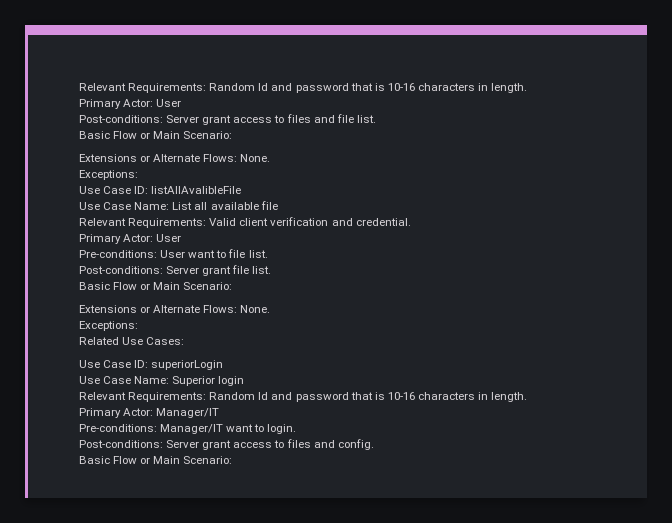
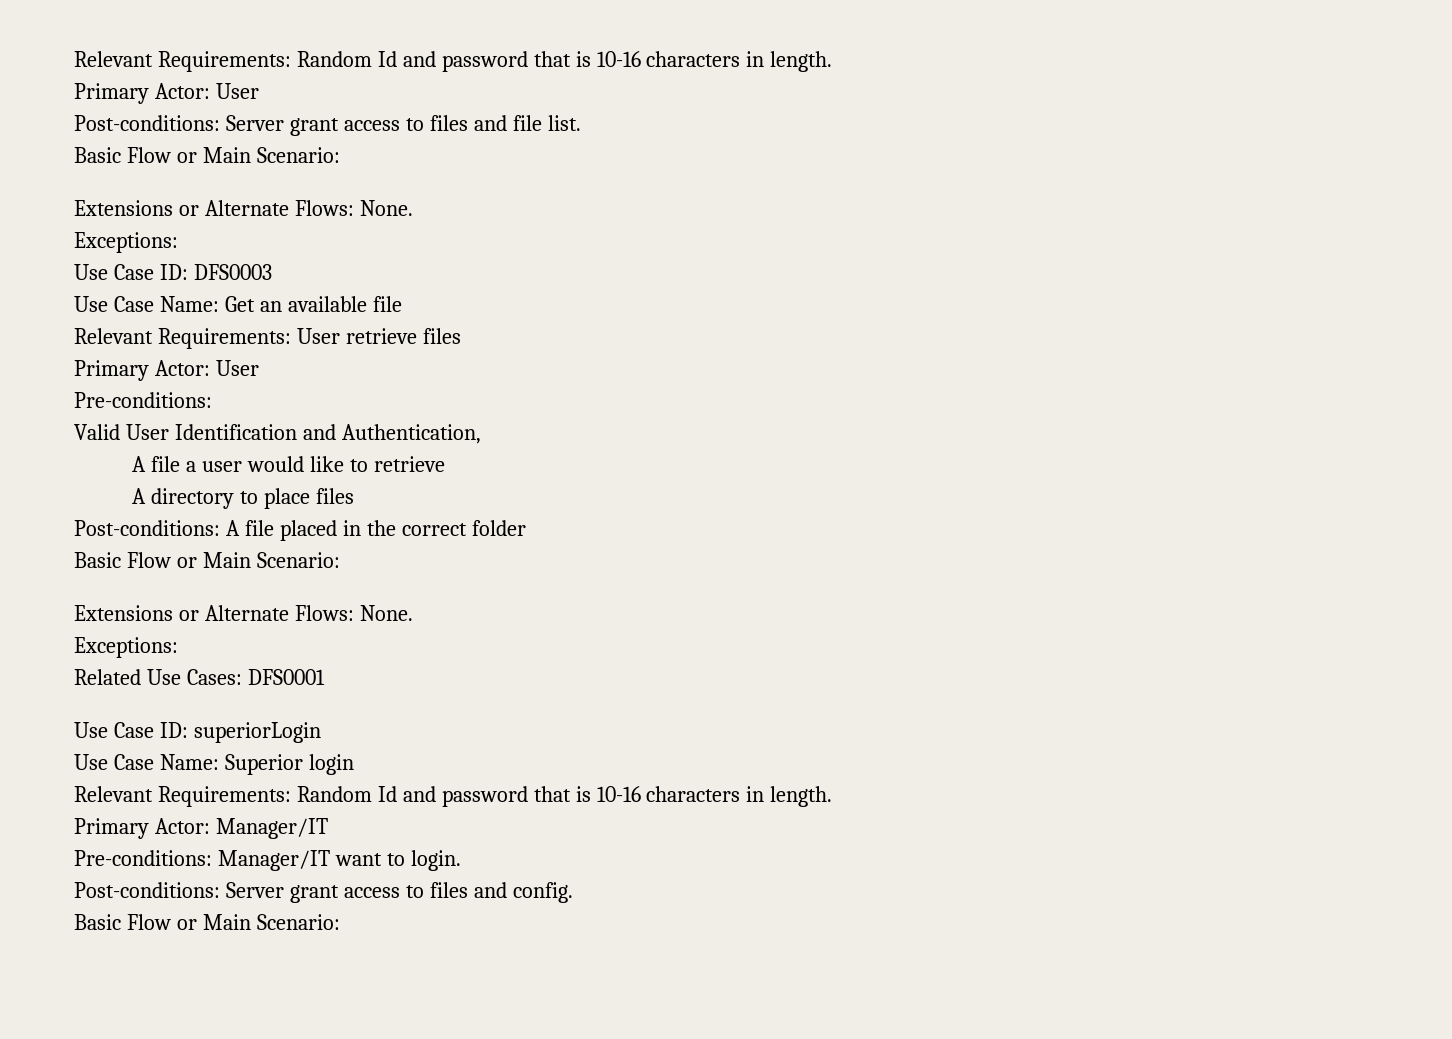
[151,186,242,194] [79,202,208,210] listAllAvalibleFile // Use Case Name: List all -> [193,264,272,280] [74,296,282,312] DFS0003 // Use Case Name: Get an
[209,217,411,226] Valid client verification and credential. -> [296,328,461,344] User retrieve files
[160,249,268,258] [79,265,272,276] User want to file list. // Post-conditions: Server grant file list. -> [74,424,481,444] [131,456,445,472] [131,488,354,509] [74,520,526,541] // Valid User Identification and Authentication, // A file a user would like to retrieve // A directory to place files // Post-conditions: A file placed in the correct folder
(185, 341) none -> [247,669,325,685] DFS0001

